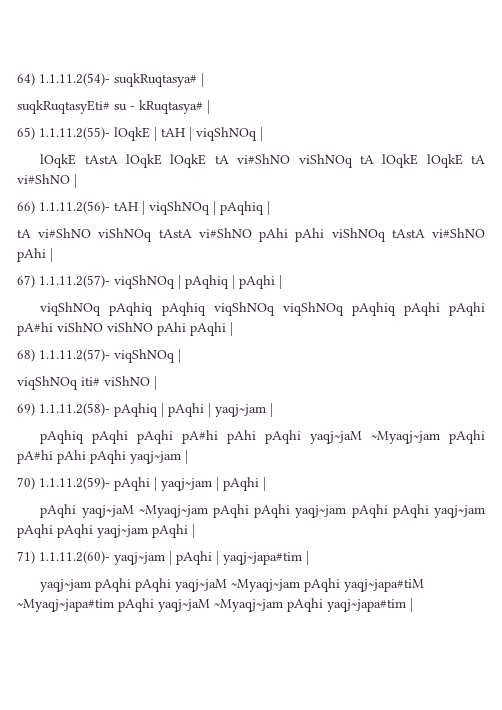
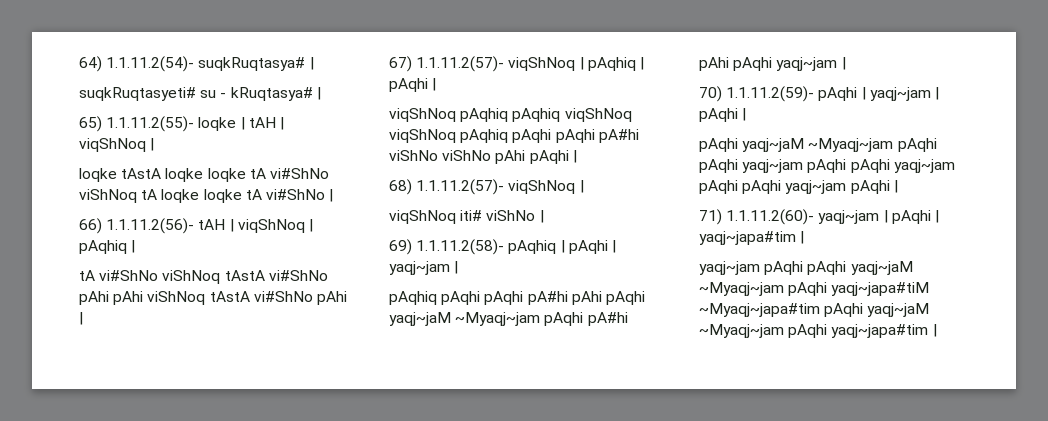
[17,100,110,114] suqkRuqtasyEti# -> [79,87,196,101] suqkRuqtasyeti#
[114,127,150,141] lOqkE -> [198,117,237,131] loqke
[196,127,263,141] [40,154,486,168] [17,174,70,184] viqShNOq | // lOqkE tAstA lOqkE lOqkE tA vi#ShNO viShNOq tA lOqkE lOqkE tA vi#ShNO -> [79,138,155,152] [79,168,329,182] [79,189,325,203] viqShNoq | // loqke tAstA loqke loqke tA vi#ShNo viShNoq tA loqke loqke tA vi#ShNo
[149,201,210,215] viqShNOq -> [237,219,305,233] viqShNoq
[38,228,486,242] vi#ShNO viShNOq tAstA vi#ShNO pAhi pAhi viShNOq tAstA vi#ShNO -> [99,270,328,284] [79,291,313,305] vi#ShNo viShNoq tAstA vi#ShNo pAhi pAhi viShNoq tAstA vi#ShNo
[114,275,175,289] viqShNOq -> [508,57,576,71] viqShNoq
[40,302,102,316] viqShNOq -> [389,108,456,122] viqShNoq
[213,302,486,316] [17,322,153,336] viqShNOq viqShNOq pAqhiq pAqhi pAqhi pA#hi viShNO viShNO -> [564,108,632,122] [389,129,639,143] [389,150,492,161] viqShNoq viqShNoq pAqhiq pAqhi pAqhi pA#hi viShNo viShNo
[114,349,181,363] [17,376,150,390] viqShNOq | // viqShNOq iti# viShNO -> [508,180,584,194] [389,210,536,224] viqShNoq | // viqShNoq iti# viShNo

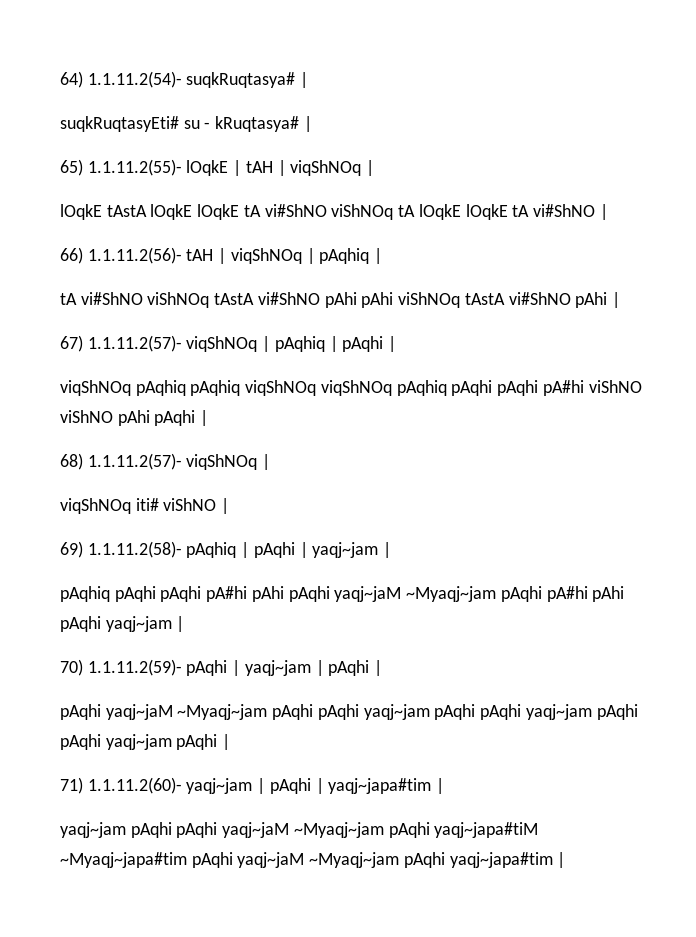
[79,87,196,101] suqkRuqtasyeti# -> [60,116,179,132] suqkRuqtasyEti#
[198,117,237,131] loqke -> [186,160,229,176] lOqkE
[79,138,155,152] [79,168,329,182] [79,189,325,203] viqShNoq | // loqke tAstA loqke loqke tA vi#ShNo viShNoq tA loqke loqke tA vi#ShNo -> [290,160,375,176] [60,204,595,220] viqShNOq | // lOqkE tAstA lOqkE lOqkE tA vi#ShNO viShNOq tA lOqkE lOqkE tA vi#ShNO
[237,219,305,233] viqShNoq -> [230,248,302,264] viqShNOq
[99,270,328,284] [79,291,313,305] vi#ShNo viShNoq tAstA vi#ShNo pAhi pAhi viShNoq tAstA vi#ShNo -> [80,292,571,308] vi#ShNO viShNOq tAstA vi#ShNO pAhi pAhi viShNOq tAstA vi#ShNO
[508,57,576,71] viqShNoq -> [186,336,258,352] viqShNOq
[389,108,456,122] viqShNoq -> [60,380,131,396] viqShNOq
[564,108,632,122] [389,129,639,143] [389,150,492,161] viqShNoq viqShNoq pAqhiq pAqhi pAqhi pA#hi viShNo viShNo -> [245,380,642,396] [60,410,113,423] viqShNOq viqShNOq pAqhiq pAqhi pAqhi pA#hi viShNO viShNO
[508,180,584,194] [389,210,536,224] viqShNoq | // viqShNoq iti# viShNo -> [186,454,271,470] [60,498,217,514] viqShNOq | // viqShNOq iti# viShNO

